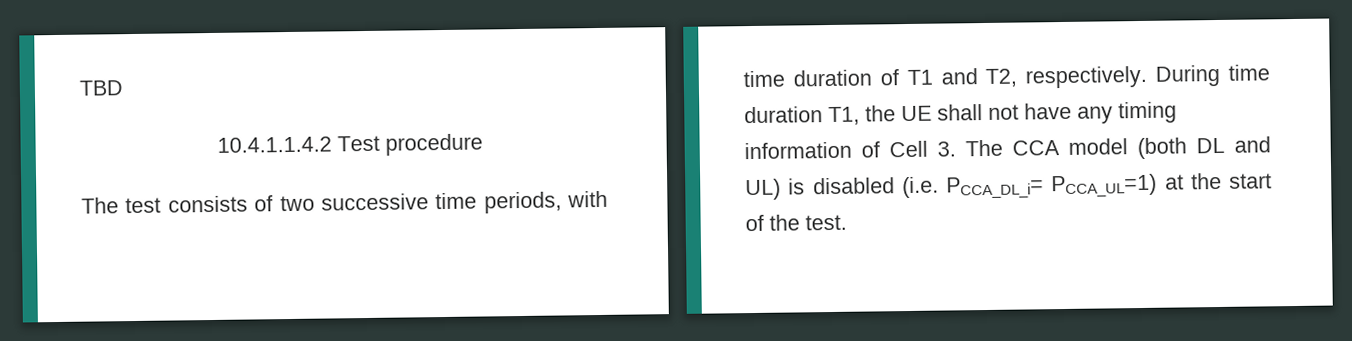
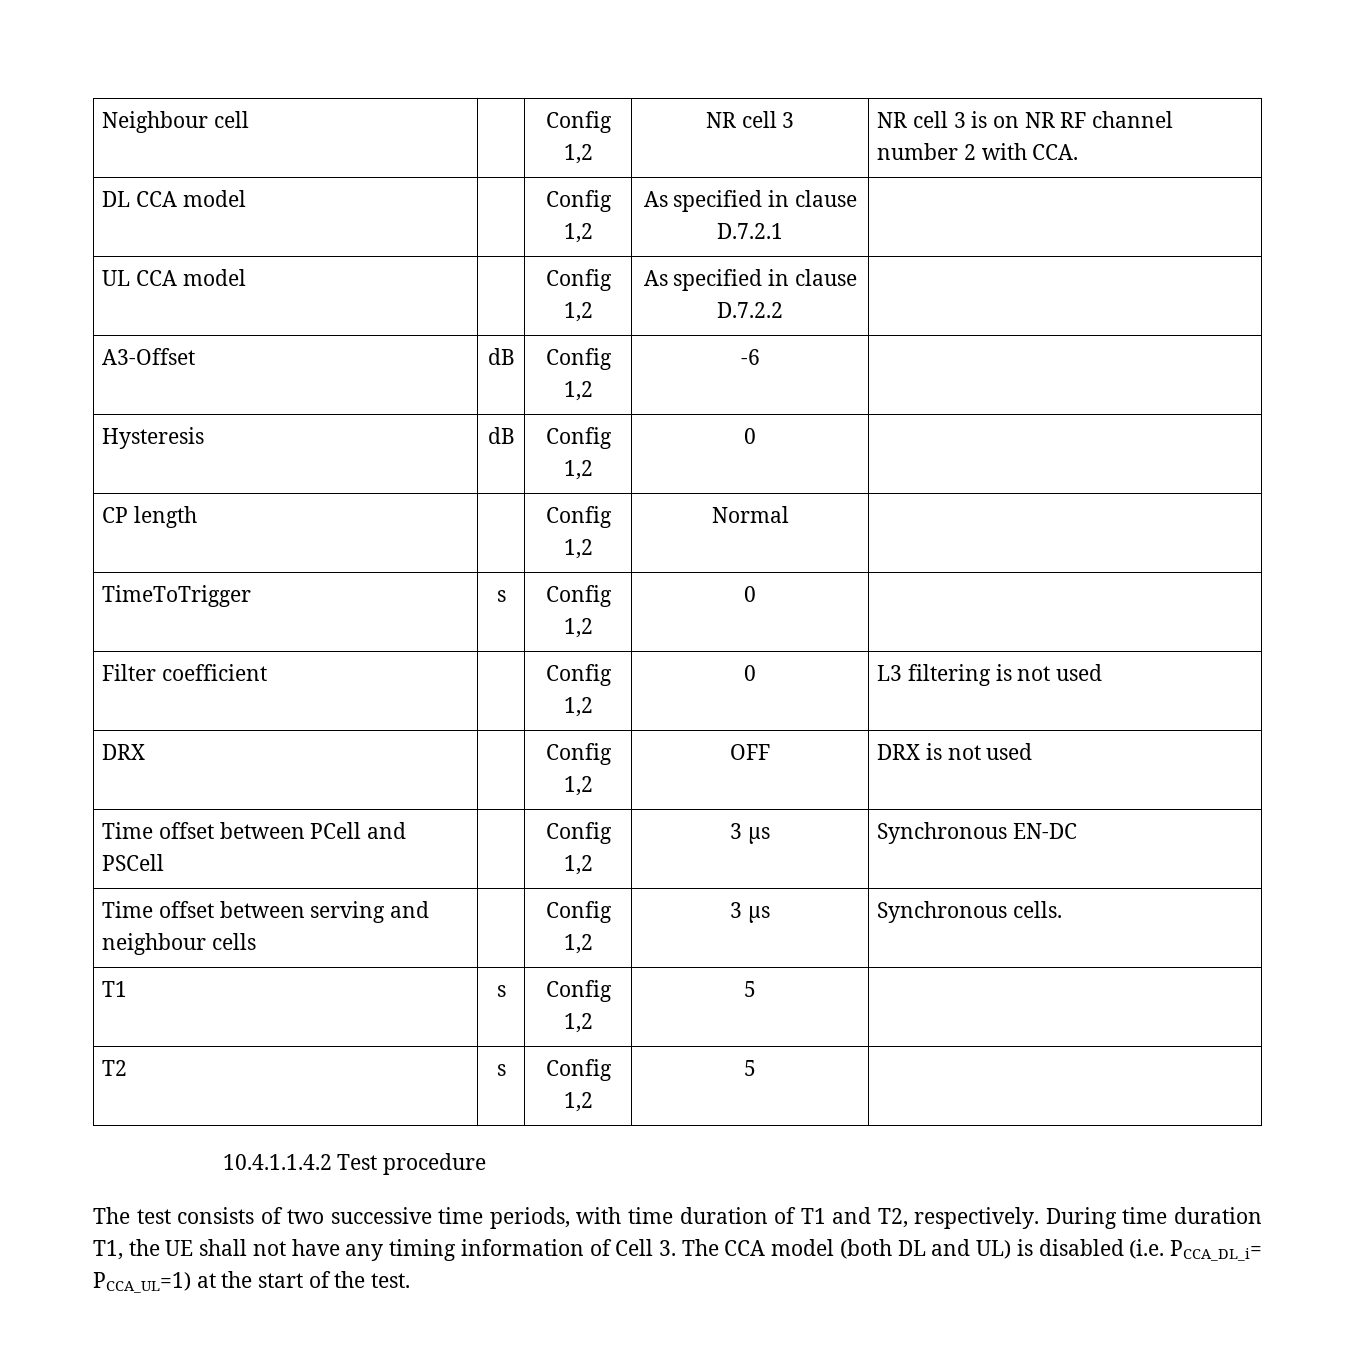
[79,80,123,96] TBD -> [102,111,249,133] [545,111,612,133] [563,144,593,164] [705,111,795,128] [877,111,1173,128] [877,143,1079,160] [102,190,246,207] [545,190,612,212] [563,223,593,243] [643,190,857,212] [717,223,783,239] [102,269,246,286] [545,269,612,291] [563,302,593,322] [643,269,857,291] [717,302,783,318] [102,348,196,365] [487,348,515,365] [545,348,612,370] [563,381,593,401] [740,349,760,365] [102,427,205,449] [487,427,515,444] [545,427,612,449] [563,460,593,480] [744,428,756,444] [102,506,197,528] [545,506,612,528] [563,539,593,559] [711,506,789,523] [102,585,252,607] [496,590,506,602] [545,585,612,607] [563,618,593,638] [744,586,756,602] [102,664,267,681] [545,664,612,686] [563,697,593,717] [744,665,756,681] [877,664,1102,686] [102,744,146,760] [545,743,612,765] [563,776,593,796] [730,744,770,760] [877,743,1033,760] [102,822,406,839] [102,854,165,871] [545,822,612,844] [563,855,593,875] [730,823,770,844] [877,822,1077,844] [102,901,429,923] [102,933,256,955] [545,901,612,923] [563,934,593,954] [730,902,770,923] [877,901,1062,923] [102,981,128,997] [496,985,506,997] [545,980,612,1002] [563,1013,593,1033] [744,981,756,997] [102,1060,128,1076] [496,1064,506,1076] [545,1059,612,1081] [563,1092,593,1112] [744,1060,756,1076] Neighbour cell | | Config 1,2 | NR cell 3 | NR cell 3 is on NR RF channel number 2 with CCA. // DL CCA model | | Config 1,2 | As specified in clause D.7.2.1 | // UL CCA model | | Config 1,2 | As specified in clause D.7.2.2 | // A3-Offset | dB | Config 1,2 | -6 | // Hysteresis | dB | Config 1,2 | 0 | // CP length | | Config 1,2 | Normal | // TimeToTrigger | s | Config 1,2 | 0 | // Filter coefficient | | Config 1,2 | 0 | L3 filtering is not used // DRX | | Config 1,2 | OFF | DRX is not used // Time offset between PCell and PSCell | | Config 1,2 | 3 μs | Synchronous EN-DC // Time offset between serving and neighbour cells | | Config 1,2 | 3 μs | Synchronous cells. // T1 | s | Config 1,2 | 5 | // T2 | s | Config 1,2 | 5 |

